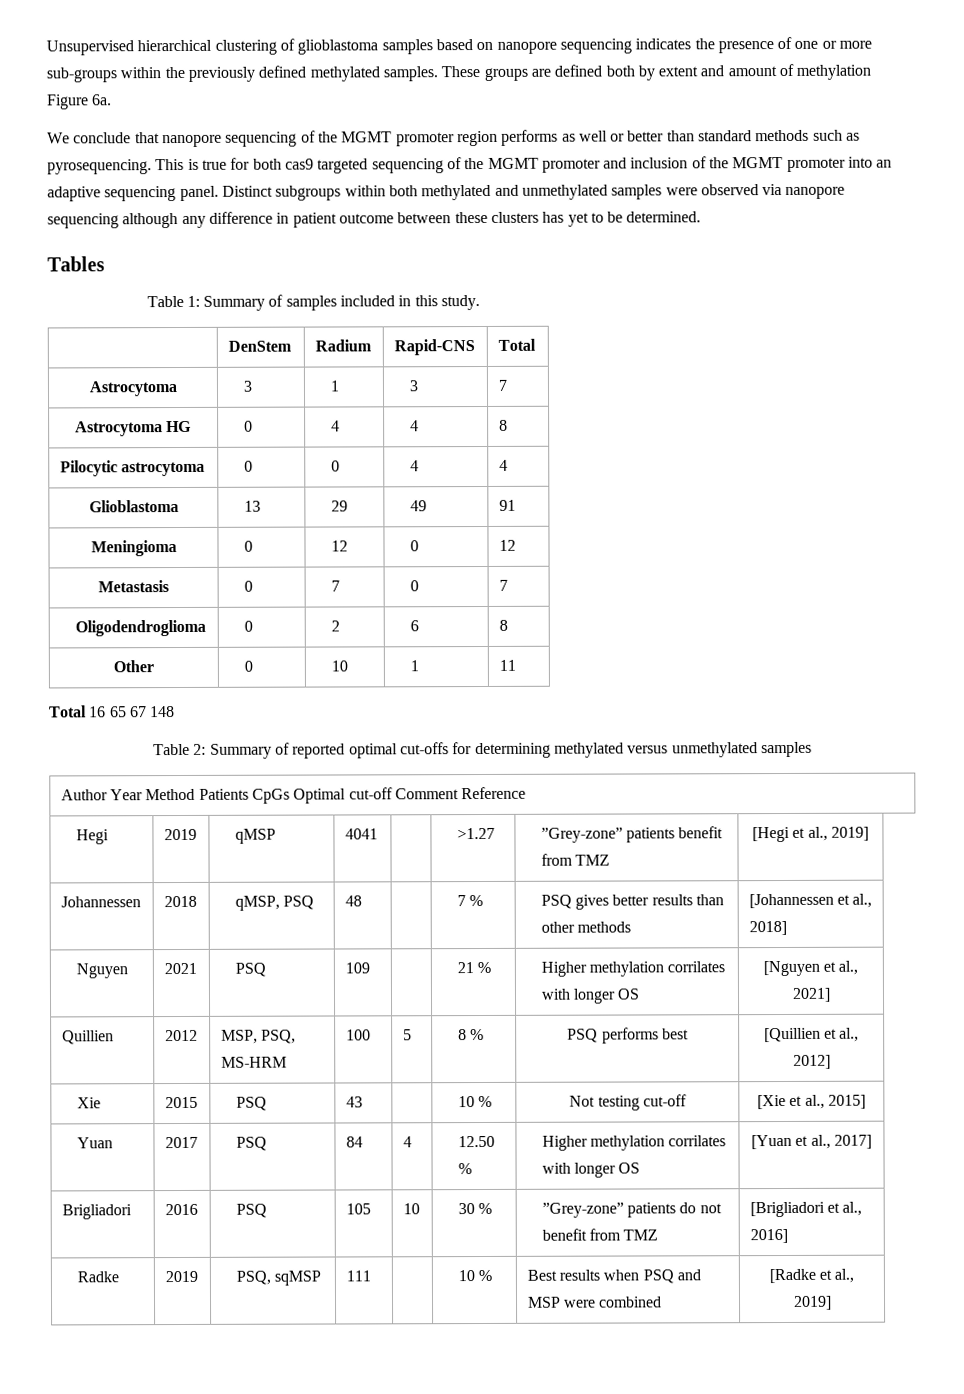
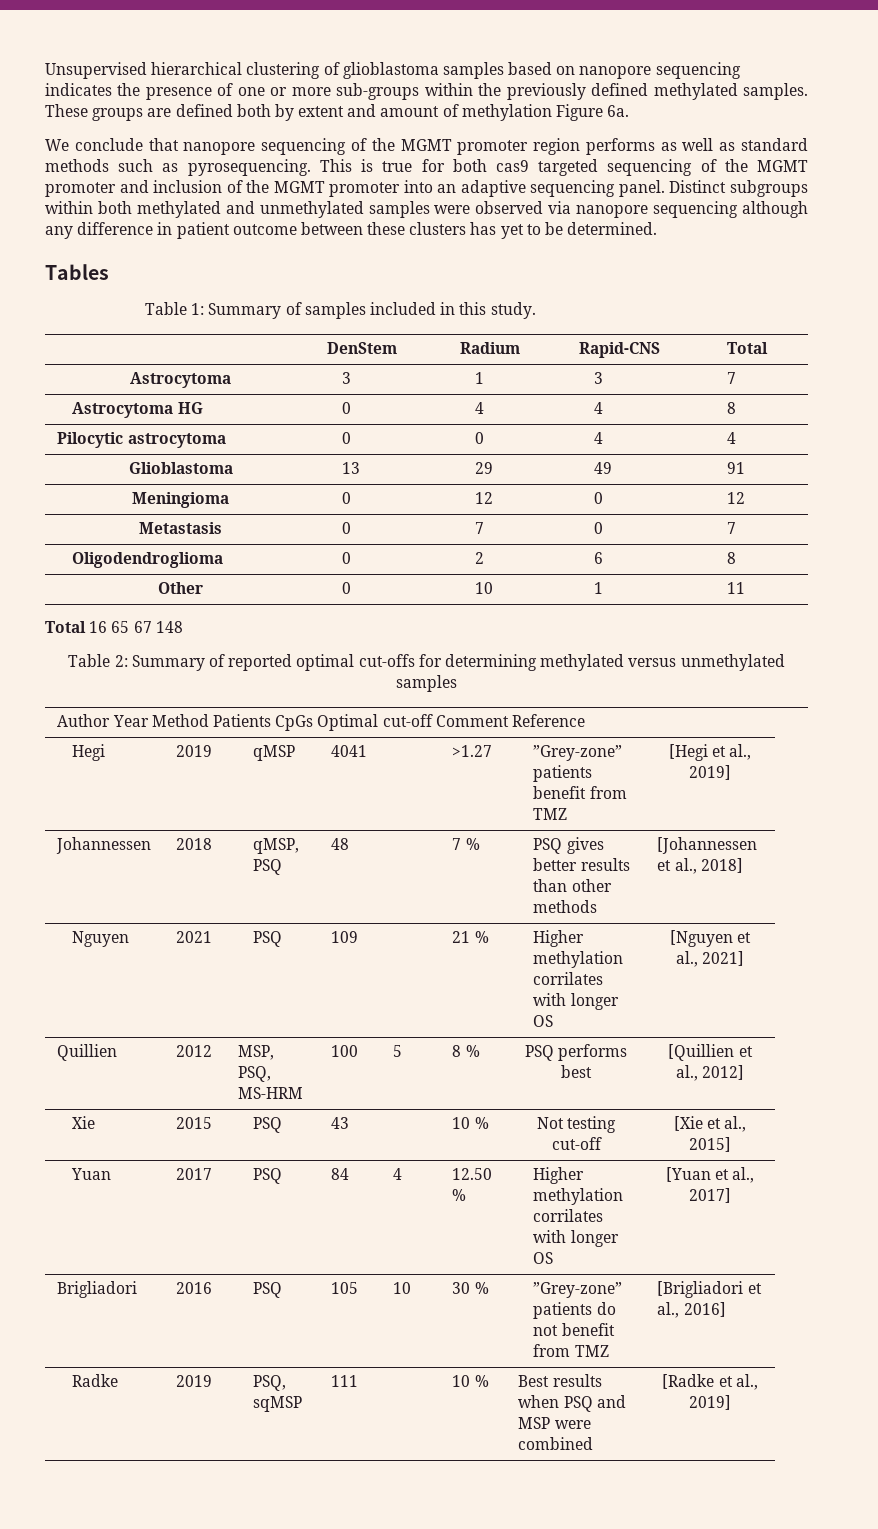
[610,130,695,142] or better than -> [719,142,736,151] as

